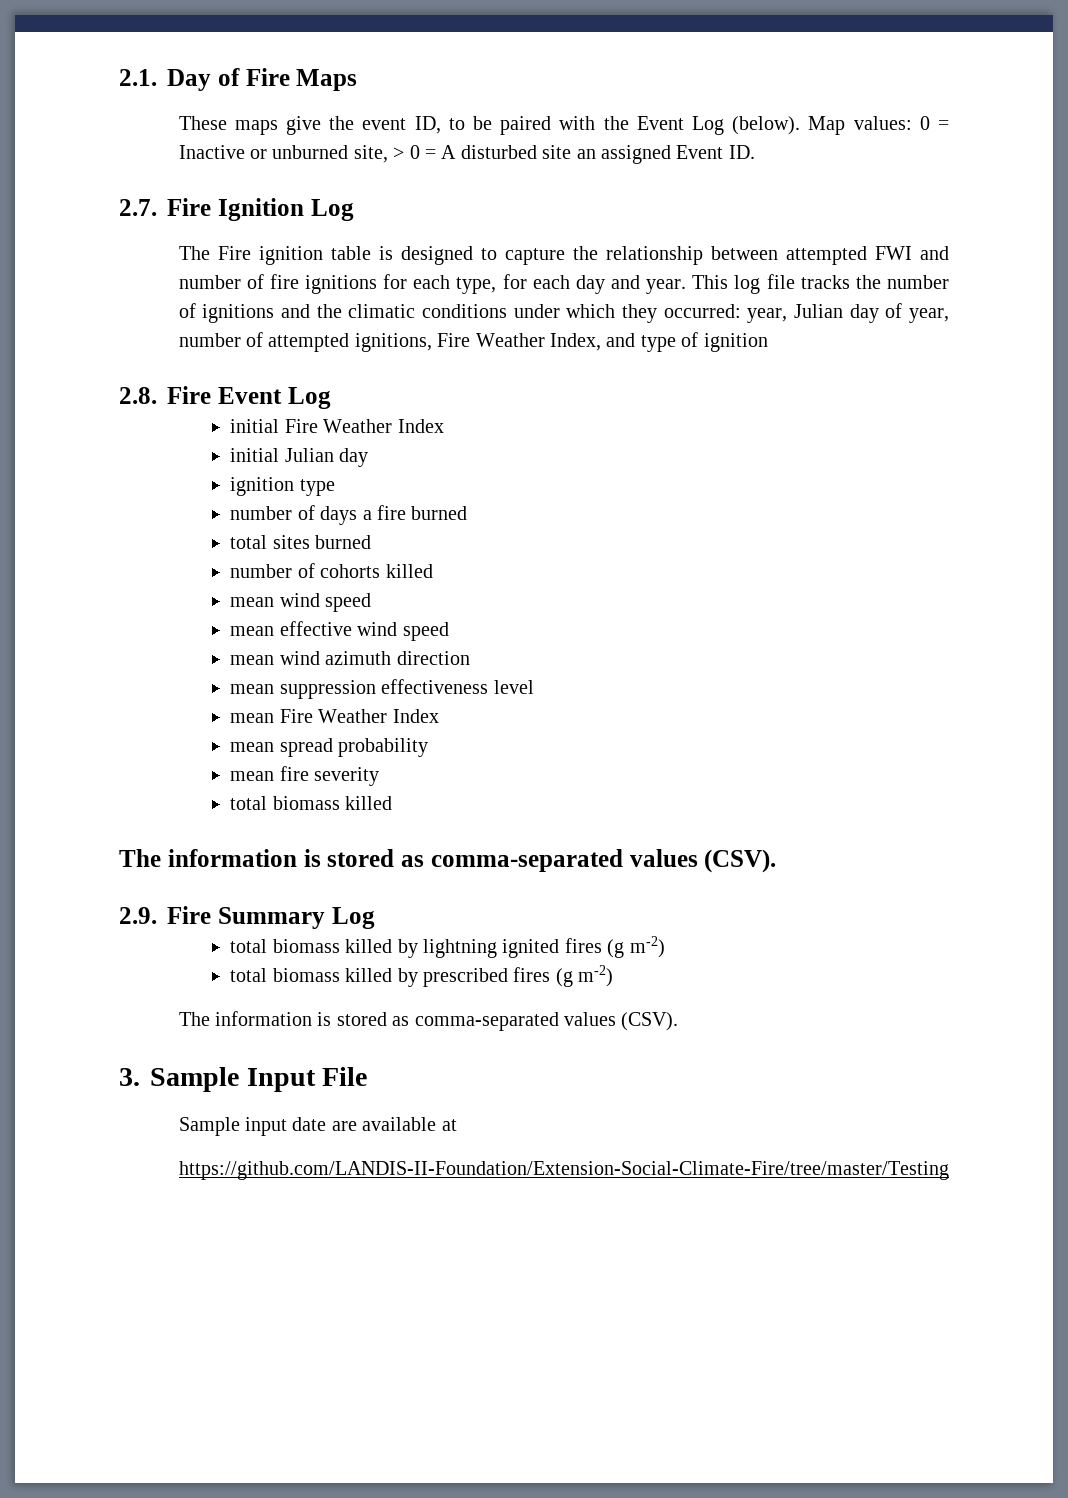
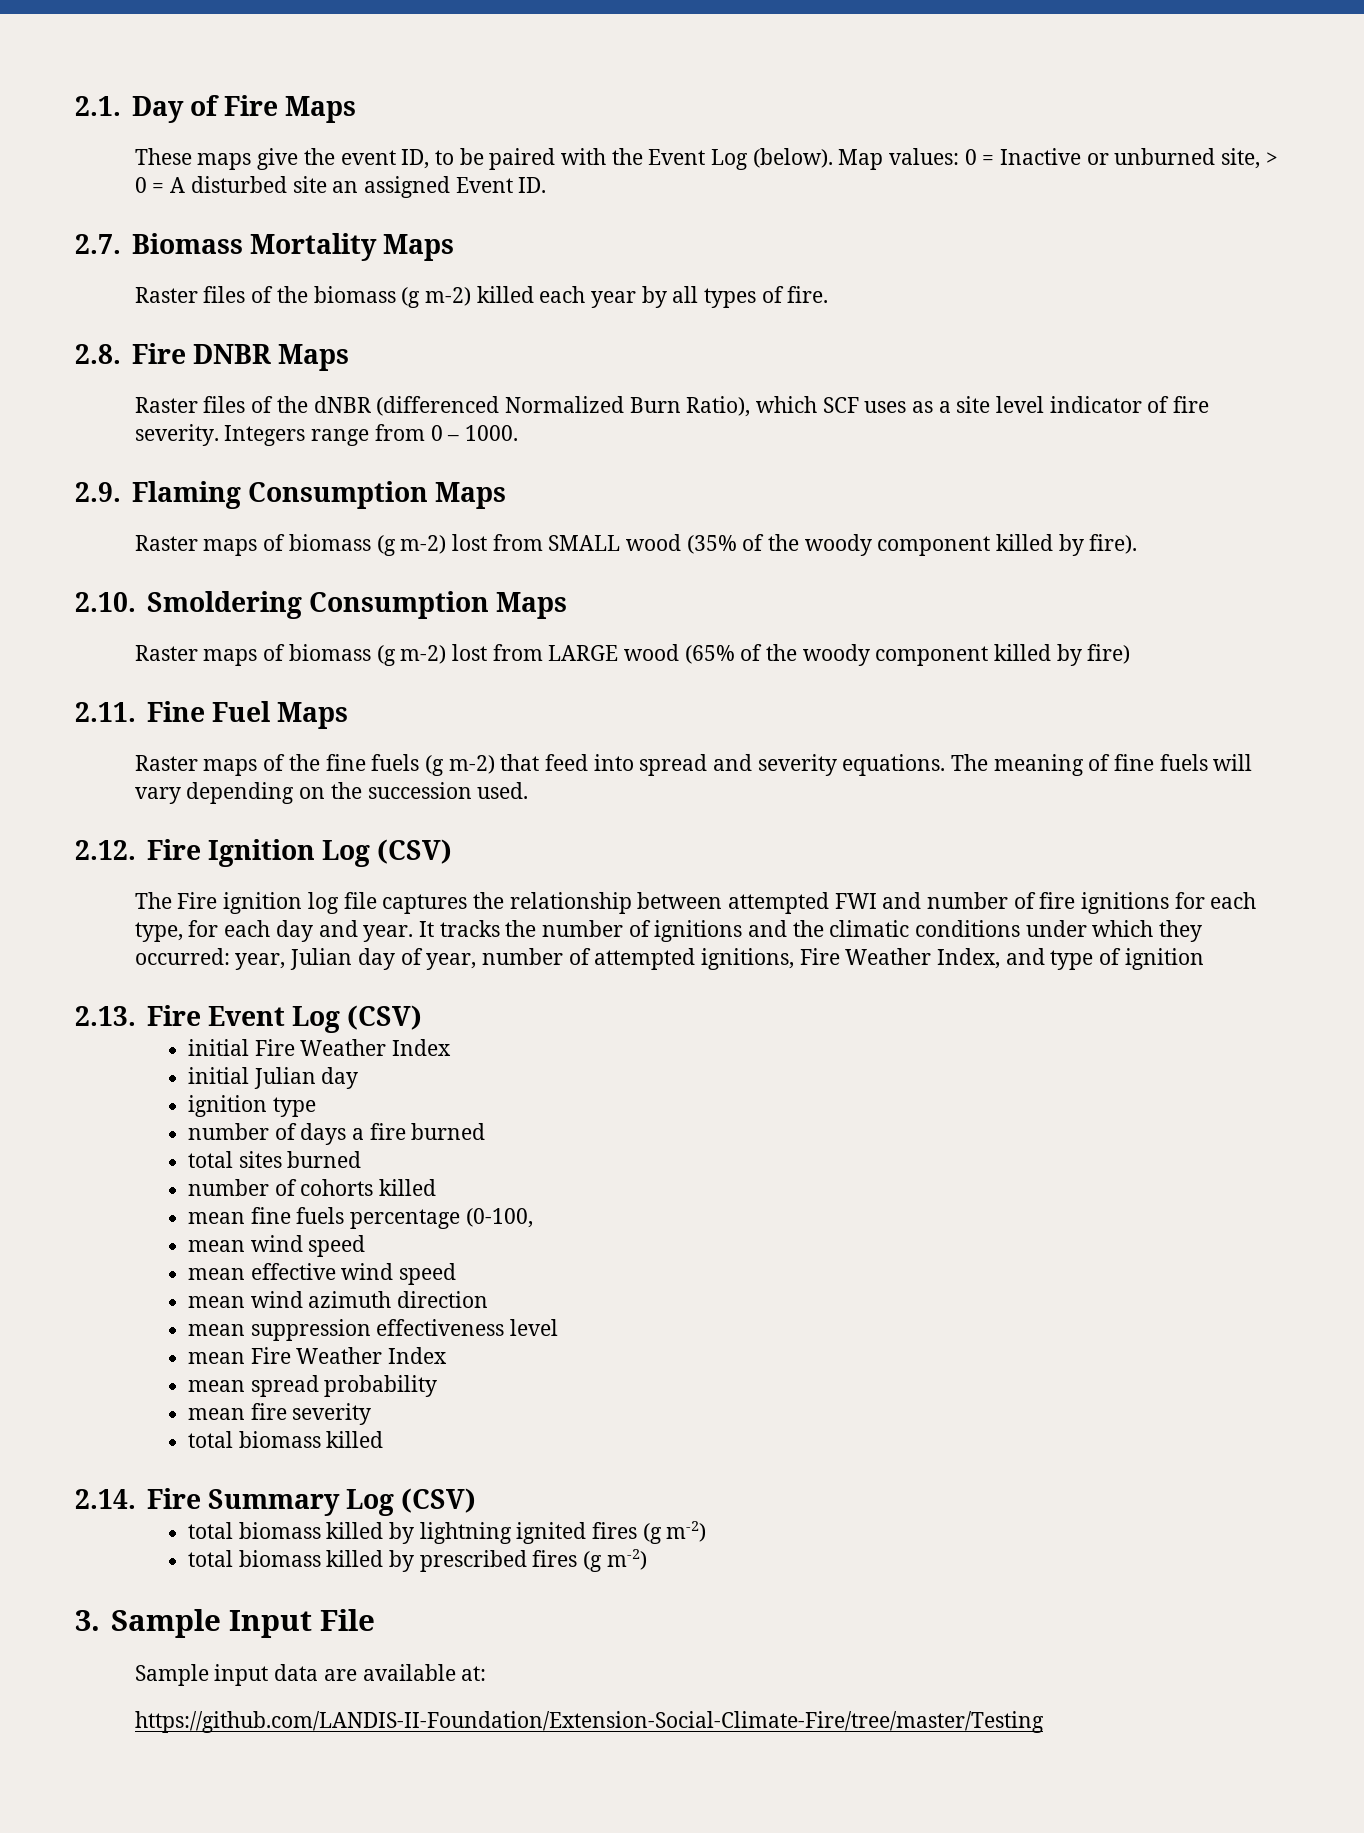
(157, 207) none -> [131,233,454,261] [134,286,829,308] [75,343,349,371] [134,396,1209,417] [134,424,518,446] [75,481,506,509] [134,534,1138,556] [75,591,567,619] [134,644,1131,666] [75,701,348,729] [134,754,1253,776] [134,782,529,804] [75,840,136,860] Biomass Mortality Maps // Raster files of the biomass (g m-2) killed each year by all types of fire. // 2.8. Fire DNBR Maps // Raster files of the dNBR (differenced Normalized Burn Ratio), which SCF uses as a site level indicator of fire severity. Integers range from 0 – 1000. // 2.9. Flaming Consumption Maps // Raster maps of biomass (g m-2) lost from SMALL wood (35% of the woody component killed by fire). // 2.10. Smoldering Consumption Maps // Raster maps of biomass (g m-2) lost from LARGE wood (65% of the woody component killed by fire) // 2.11. Fine Fuel Maps // Raster maps of the fine fuels (g m-2) that feed into spread and severity equations. The meaning of fine fuels will vary depending on the succession used. // 2.12.
(354, 210) none -> [376,839,452,864] (CSV)
[330,246,565,265] table is designed to capture -> [307,892,468,914] log file captures
[692,274,795,294] This log file -> [418,921,434,937] It
[119,387,157,404] 2.8. -> [75,1006,136,1026] 2.13.
(331, 398) none -> [346,1005,422,1030] (CSV)
(433, 571) none -> [187,1207,533,1229] // mean fine fuels percentage (0-100,
[119,849,777,873] [119,907,157,924] The information is stored as comma-separated values (CSV). // 2.9. -> [75,1489,136,1509] 2.14.
(375, 918) none -> [400,1488,476,1513] (CSV)
[178,1011,679,1031] // The information is stored as comma-separated values (CSV). -> (647, 1559) none
[292,1117,327,1131] date -> [274,1664,319,1681] data
[441,1119,457,1131] at -> [461,1666,487,1681] at:

